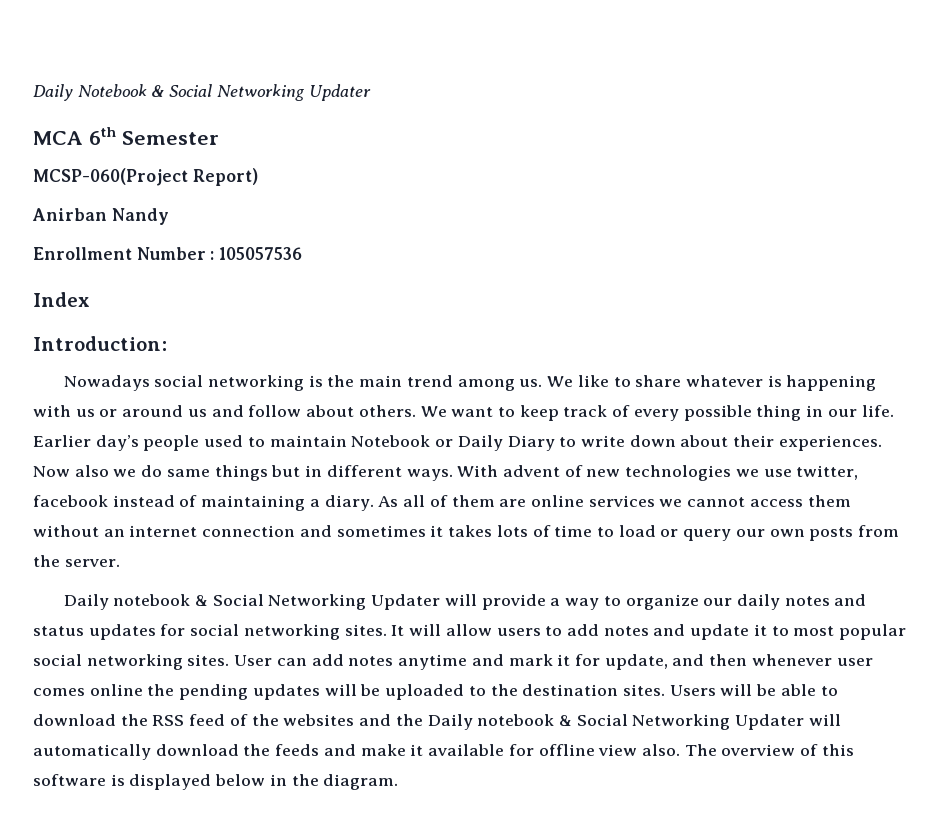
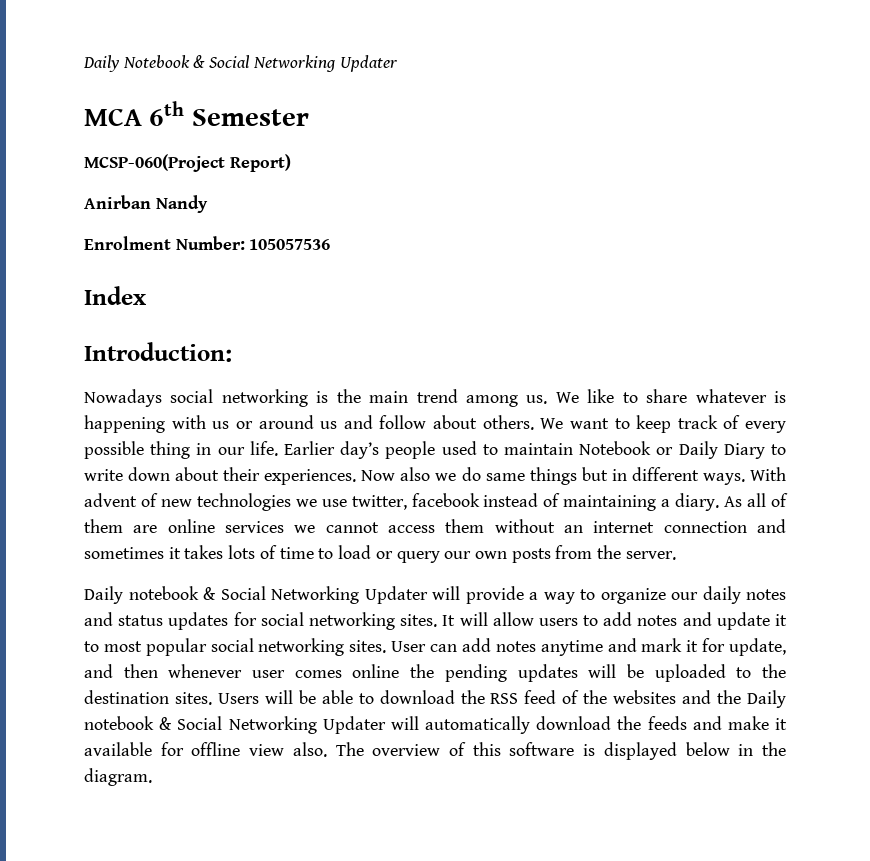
[33,247,215,260] Enrollment Number : -> [84,236,245,250] Enrolment Number:

